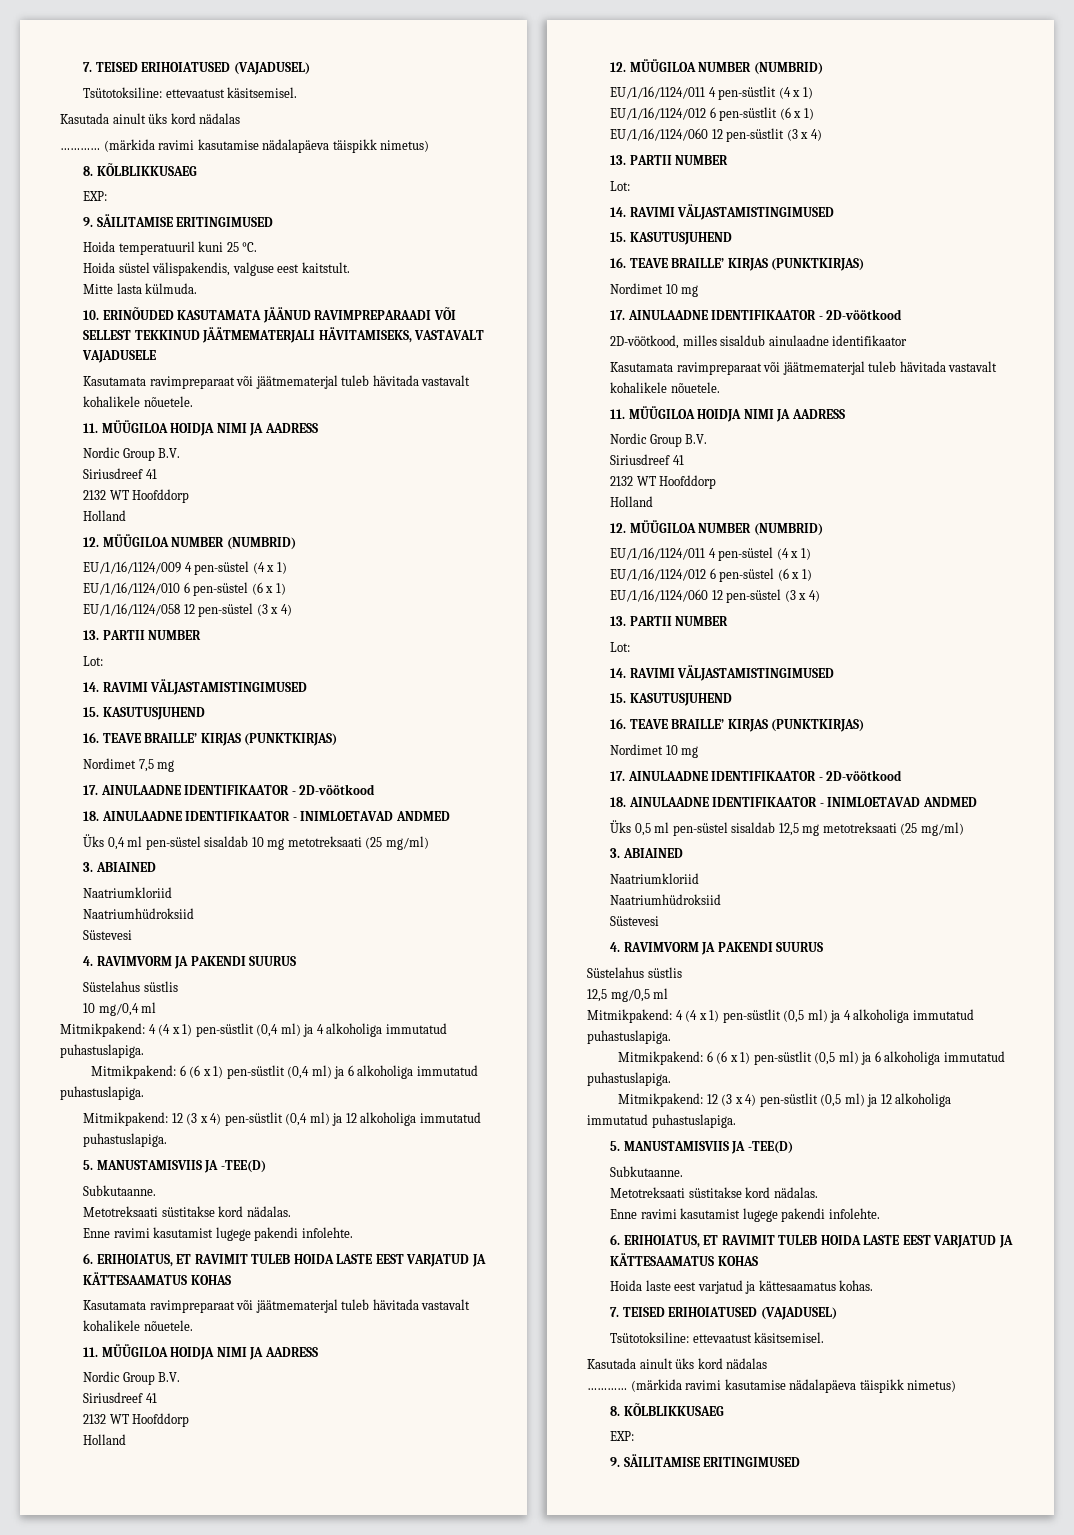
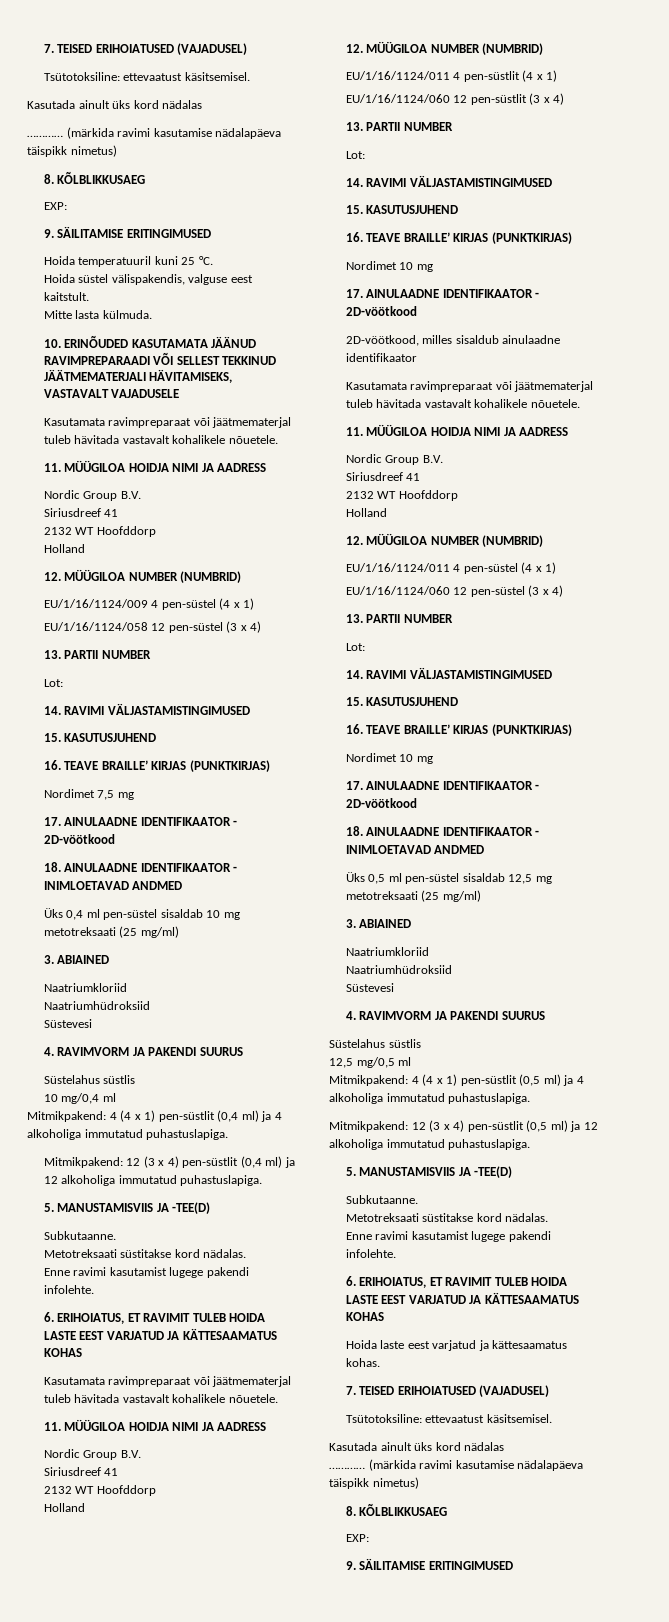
[83,582,286,596] // EU/1/16/1124/010 6 pen-süstel (6 x 1) -> (255, 604) none
[91,1065,478,1079] [60,1086,144,1100] // Mitmikpakend: 6 (6 x 1) pen-süstlit (0,4 ml) ja 6 alkoholiga immutatud puhastuslapiga. -> (229, 1134) none
[610,107,814,121] // EU/1/16/1124/012 6 pen-süstlit (6 x 1) -> (558, 76) none
[610,568,812,582] // EU/1/16/1124/012 6 pen-süstel (6 x 1) -> (557, 568) none
[618,1051,1005,1065] [587,1072,671,1086] // Mitmikpakend: 6 (6 x 1) pen-süstlit (0,5 ml) ja 6 alkoholiga immutatud puhastuslapiga. -> (531, 1098) none

